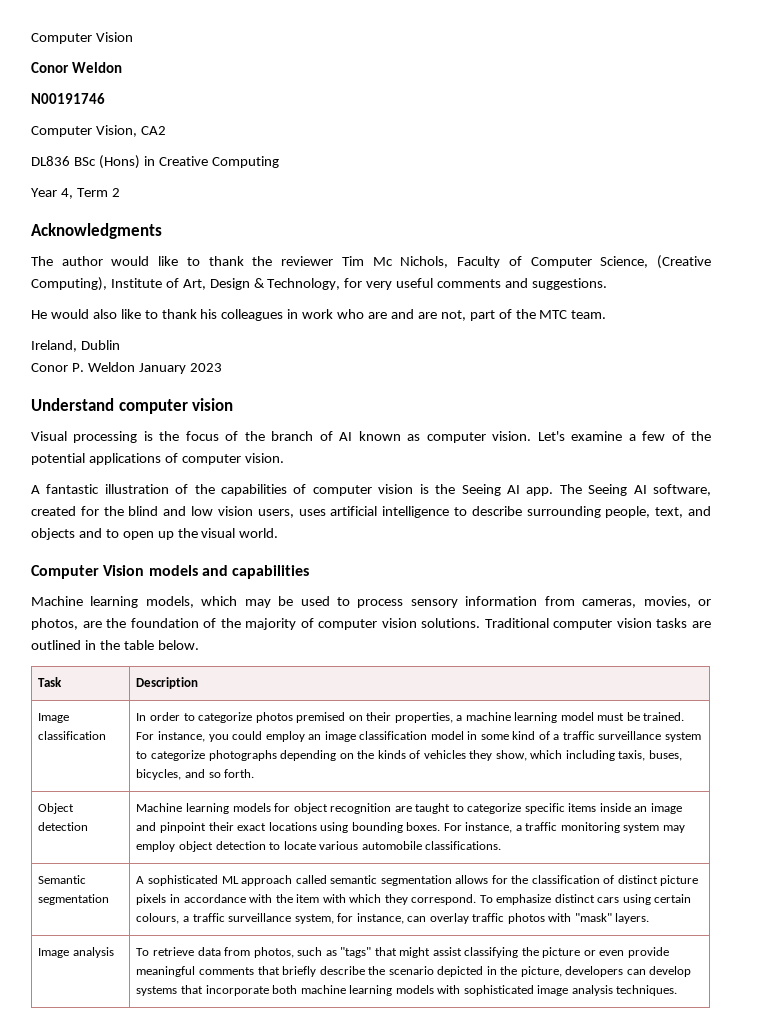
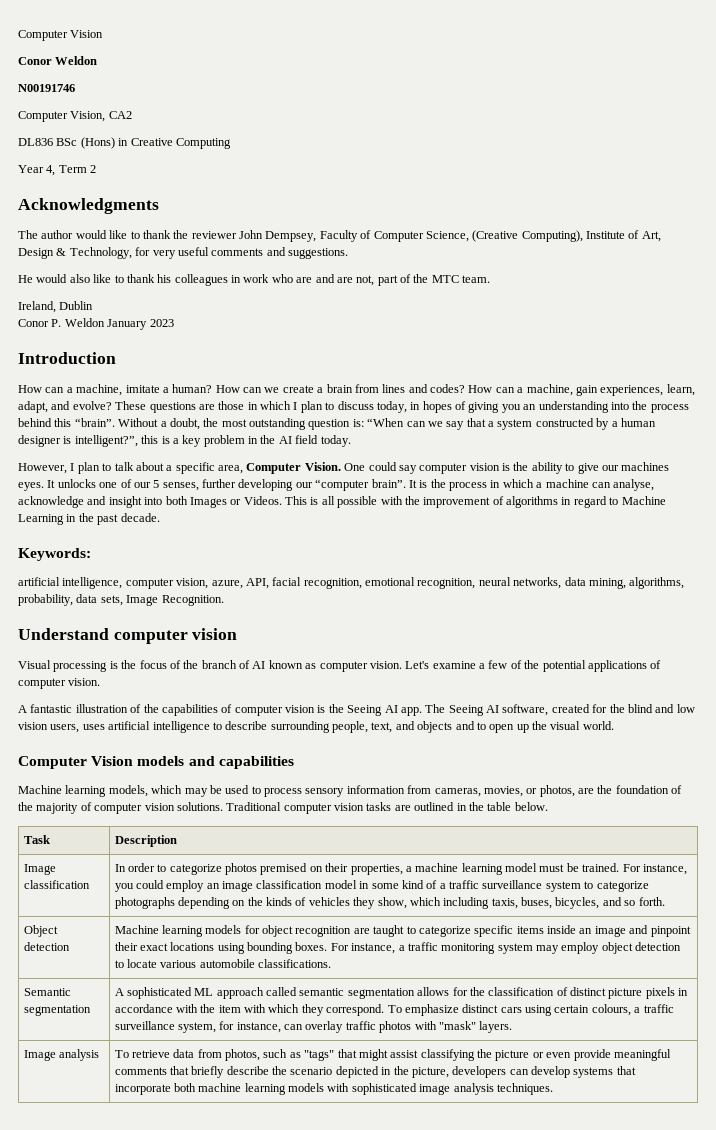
[341,256,449,268] Tim Mc Nichols, -> [239,230,317,242] John Dempsey,
(222, 367) none -> [18,352,116,364] [18,384,695,396] [18,401,689,413] [18,418,656,430] [18,435,351,447] [18,462,670,474] [18,479,655,491] [18,496,666,508] [18,513,160,525] [18,548,91,561] [18,577,685,589] [18,594,224,606] // Introduction // How can a machine, imitate a human? How can we create a brain from lines and codes? How can a machine, gain experiences, learn, adapt, and evolve? These questions are those in which I plan to discuss today, in hopes of giving you an understanding into the process behind this “brain”. Without a doubt, the most outstanding question is: “When can we say that a system constructed by a human designer is intelligent?”, this is a key problem in the AI field today. // However, I plan to talk about a specific area, Computer Vision. One could say computer vision is the ability to give our machines eyes. It unlocks one of our 5 senses, further developing our “computer brain”. It is the process in which a machine can analyse, acknowledge and insight into both Images or Videos. This is all possible with the improvement of algorithms in regard to Machine Learning in the past decade. // Keywords: // artificial intelligence, computer vision, azure, API, facial recognition, emotional recognition, neural networks, data mining, algorithms, probability, data sets, Image Recognition.

